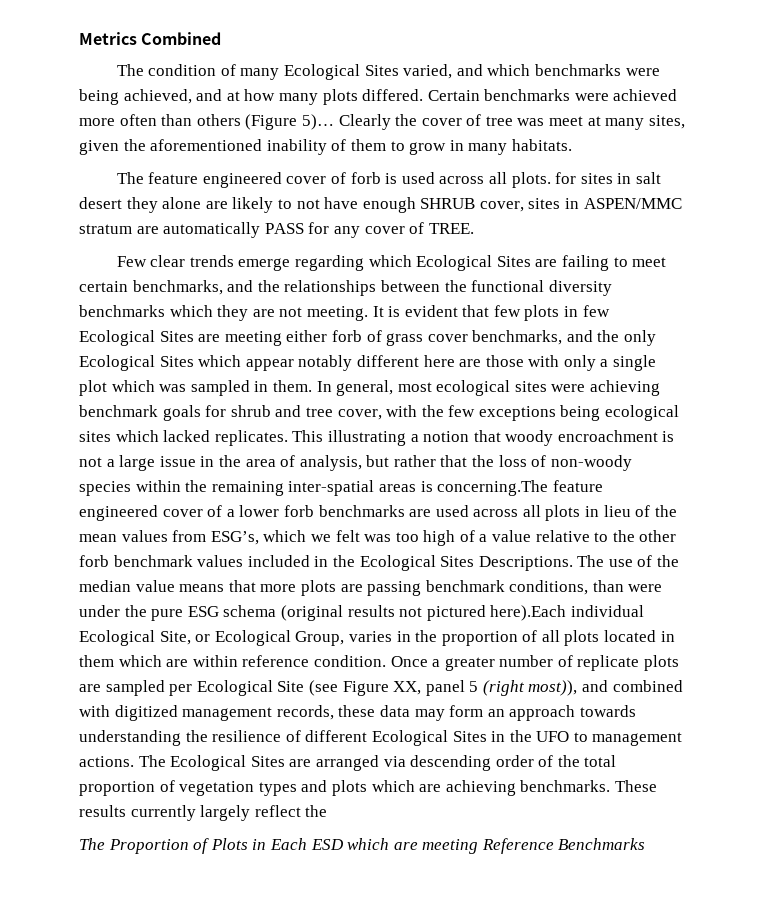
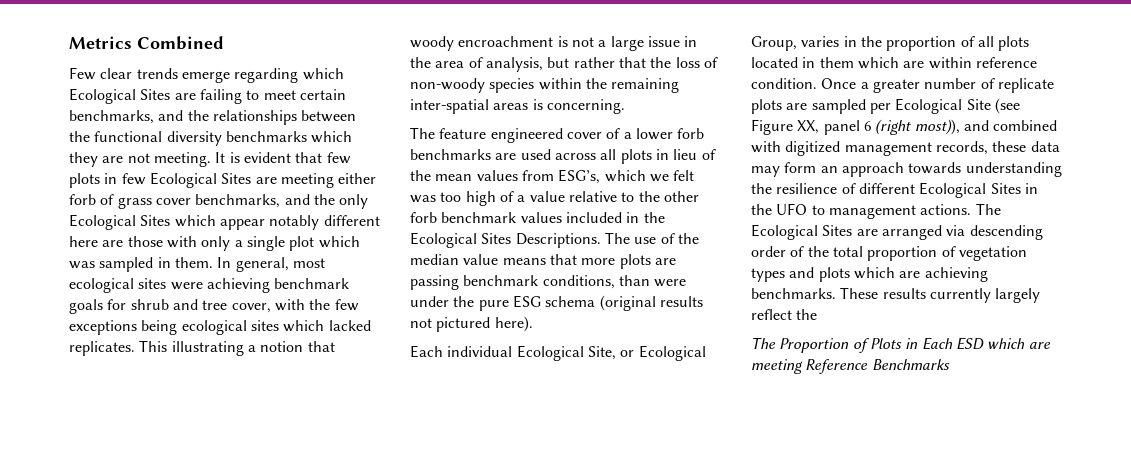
[116,64,660,80] [79,89,678,105] [79,114,685,130] [79,139,572,155] [116,172,661,188] [79,197,682,213] [79,222,474,238] // The condition of many Ecological Sites varied, and which benchmarks were being achieved, and at how many plots differed. Certain benchmarks were achieved more often than others (Figure 5)… Clearly the cover of tree was meet at many sites, given the aforementioned inability of them to grow in many habitats. // The feature engineered cover of forb is used across all plots. for sites in salt desert they alone are likely to not have enough SHRUB cover, sites in ASPEN/MMC stratum are automatically PASS for any cover of TREE. -> (224, 43) none
[437,480,549,496] concerning.The -> [546,99,625,114] [410,127,435,139] concerning. // The
[490,605,567,621] here).Each -> [494,316,533,332] [410,345,443,358] here). // Each
[469,681,479,692] 5 -> [863,121,871,131] 6

